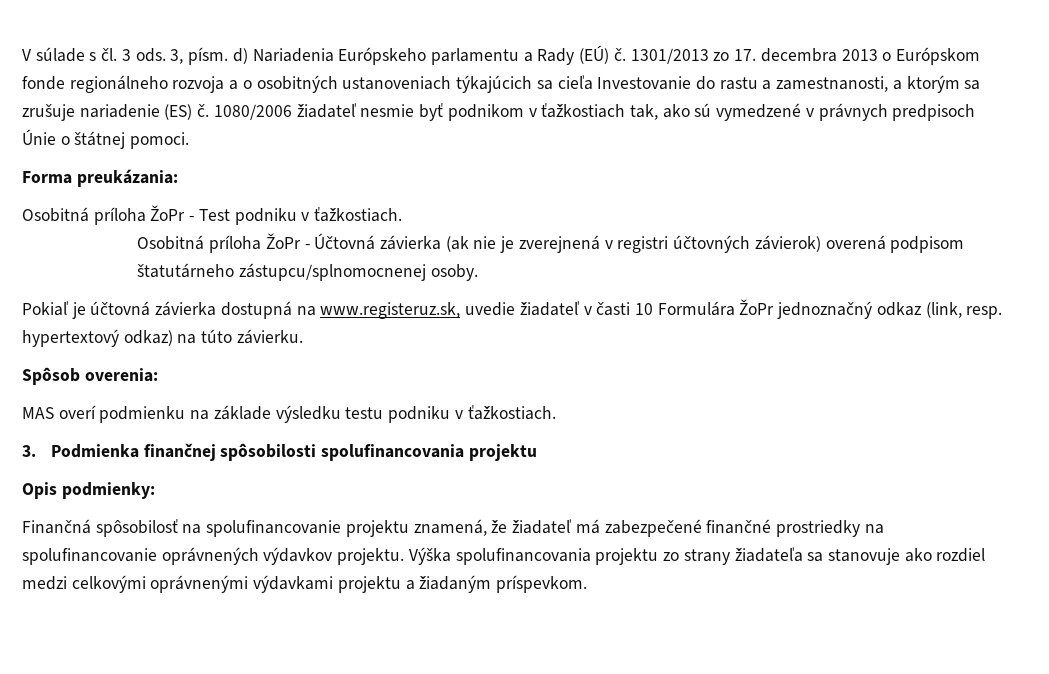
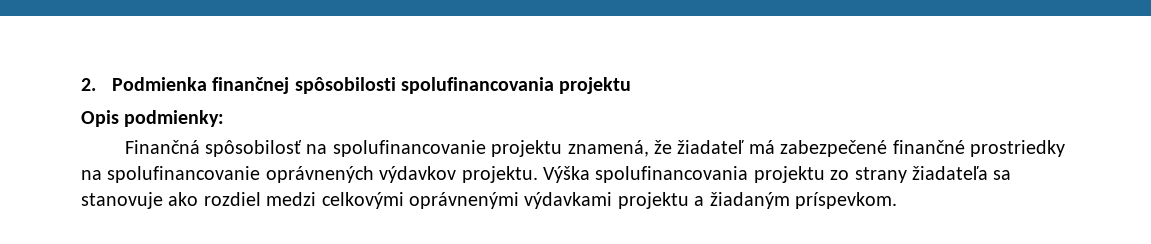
[22,45,980,65] [22,75,981,93] [22,103,976,121] [22,129,190,149] [22,169,178,187] [22,205,403,225] [137,233,965,253] [137,263,478,281] [22,299,1003,319] [22,329,303,347] [22,367,158,385] [22,405,556,423] [22,445,36,457] V súlade s čl. 3 ods. 3, písm. d) Nariadenia Európskeho parlamentu a Rady (EÚ) č. 1301/2013 zo 17. decembra 2013 o Európskom fonde regionálneho rozvoja a o osobitných ustanoveniach týkajúcich sa cieľa Investovanie do rastu a zamestnanosti, a ktorým sa zrušuje nariadenie (ES) č. 1080/2006 žiadateľ nesmie byť podnikom v ťažkostiach tak, ako sú vymedzené v právnych predpisoch Únie o štátnej pomoci. // Forma preukázania: // Osobitná príloha ŽoPr - Test podniku v ťažkostiach. // Osobitná príloha ŽoPr - Účtovná závierka (ak nie je zverejnená v registri účtovných závierok) overená podpisom štatutárneho zástupcu/splnomocnenej osoby. // Pokiaľ je účtovná závierka dostupná na www.registeruz.sk, uvedie žiadateľ v časti 10 Formulára ŽoPr jednoznačný odkaz (link, resp. hypertextový odkaz) na túto závierku. // Spôsob overenia: // MAS overí podmienku na základe výsledku testu podniku v ťažkostiach. // 3. -> [81,78,96,91] 2.

